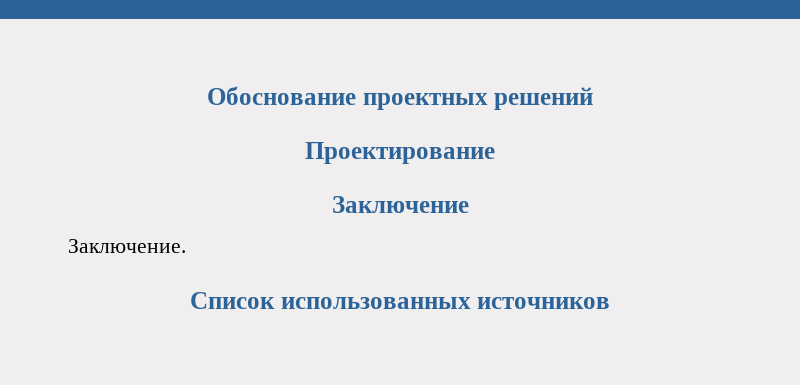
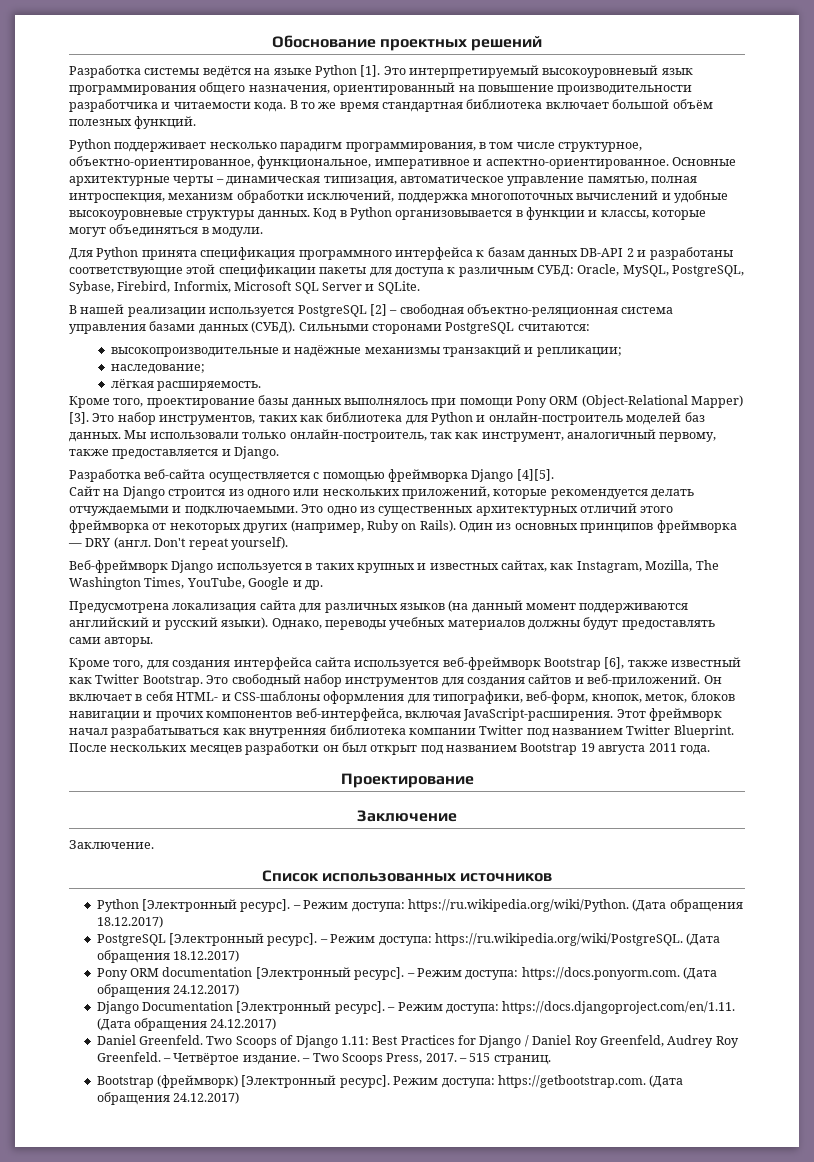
(594, 98) none -> [69,65,693,78] [69,82,693,95] [69,99,713,112] [69,116,197,129] [69,139,642,152] [69,156,736,169] [69,176,697,186] [69,190,728,203] [69,207,707,220] [69,224,264,237] [69,247,733,260] [69,264,745,277] [69,281,420,294] [69,304,674,317] [69,321,590,334] [110,344,622,357] [110,364,205,374] [110,379,261,391] [69,395,744,408] [69,412,705,425] [69,429,717,442] [69,446,280,459] [69,469,554,482] [69,486,695,499] [69,503,674,516] [69,520,737,533] [68,537,288,550] [69,560,719,573] [69,577,323,590] [69,600,689,613] [69,617,715,630] [69,637,154,647] [69,657,742,670] [69,674,722,687] [69,691,735,704] [69,708,722,721] [69,725,734,738] [69,742,710,755] // Разработка системы ведётся на языке Python [1]. Это интерпретируемый высокоуровневый язык программирования общего назначения, ориентированный на повышение производительности разработчика и читаемости кода. В то же время стандартная библиотека включает большой объём полезных функций. // Python поддерживает несколько парадигм программирования, в том числе структурное, объектно-ориентированное, функциональное, императивное и аспектно-ориентированное. Основные архитектурные черты – динамическая типизация, автоматическое управление памятью, полная интроспекция, механизм обработки исключений, поддержка многопоточных вычислений и удобные высокоуровневые структуры данных. Код в Python организовывается в функции и классы, которые могут объединяться в модули. // Для Python принята спецификация программного интерфейса к базам данных DB-API 2 и разработаны соответствующие этой спецификации пакеты для доступа к различным СУБД: Oracle, MySQL, PostgreSQL, Sybase, Firebird, Informix, Microsoft SQL Server и SQLite. // В нашей реализации используется PostgreSQL [2] – свободная объектно-реляционная система управления базами данных (СУБД). Сильными сторонами PostgreSQL считаются: // высокопроизводительные и надёжные механизмы транзакций и репликации; // наследование; // лёгкая расширяемость. // Кроме того, проектирование базы данных выполнялось при помощи Pony ORM (Object-Relational Mapper) [3]. Это набор инструментов, таких как библиотека для Python и онлайн-построитель моделей баз данных. Мы использовали только онлайн-построитель, так как инструмент, аналогичный первому, также предоставляется и Django. // Разработка веб-сайта осуществляется с помощью фреймворка Django [4][5]. // Сайт на Django строится из одного или нескольких приложений, которые рекомендуется делать отчуждаемыми и подключаемыми. Это одно из существенных архитектурных отличий этого фреймворка от некоторых других (например, Ruby on Rails). Один из основных принципов фреймворка — DRY (англ. Don't repeat yourself). // Веб-фреймворк Django используется в таких крупных и известных сайтах, как Instagram, Mozilla, The Washington Times, YouTube, Google и др. // Предусмотрена локализация сайта для различных языков (на данный момент поддерживаются английский и русский языки). Однако, переводы учебных материалов должны будут предоставлять сами авторы. // Кроме того, для создания интерфейса сайта используется веб-фреймворк Bootstrap [6], также известный как Twitter Bootstrap. Это свободный набор инструментов для создания сайтов и веб-приложений. Он включает в себя HTML- и CSS-шаблоны оформления для типографики, веб-форм, кнопок, меток, блоков навигации и прочих компонентов веб-интерфейса, включая JavaScript-расширения. Этот фреймворк начал разрабатываться как внутренняя библиотека компании Twitter под названием Twitter Blueprint. После нескольких месяцев разработки он был открыт под названием Bootstrap 19 августа 2011 года.
(611, 303) none -> [96,899,743,912] [96,916,163,928] [96,933,721,946] [96,950,240,963] [96,967,718,980] [96,984,240,997] [96,1001,736,1014] [96,1018,277,1031] [96,1035,739,1048] [96,1052,551,1065] [96,1075,684,1088] [96,1092,240,1105] // Python [Электронный ресурс]. – Режим доступа: https://ru.wikipedia.org/wiki/Python. (Дата обращения 18.12.2017) // PostgreSQL [Электронный ресурс]. – Режим доступа: https://ru.wikipedia.org/wiki/PostgreSQL. (Дата обращения 18.12.2017) // Pony ORM documentation [Электронный ресурс]. – Режим доступа: https://docs.ponyorm.com. (Дата обращения 24.12.2017) // Django Documentation [Электронный ресурс]. – Режим доступа: https://docs.djangoproject.com/en/1.11. (Дата обращения 24.12.2017) // Daniel Greenfeld. Two Scoops of Django 1.11: Best Practices for Django / Daniel Roy Greenfeld, Audrey Roy Greenfeld. – Четвёртое издание. – Two Scoops Press, 2017. – 515 страниц. // Bootstrap (фреймворк) [Электронный ресурс]. Режим доступа: https://getbootstrap.com. (Дата обращения 24.12.2017)

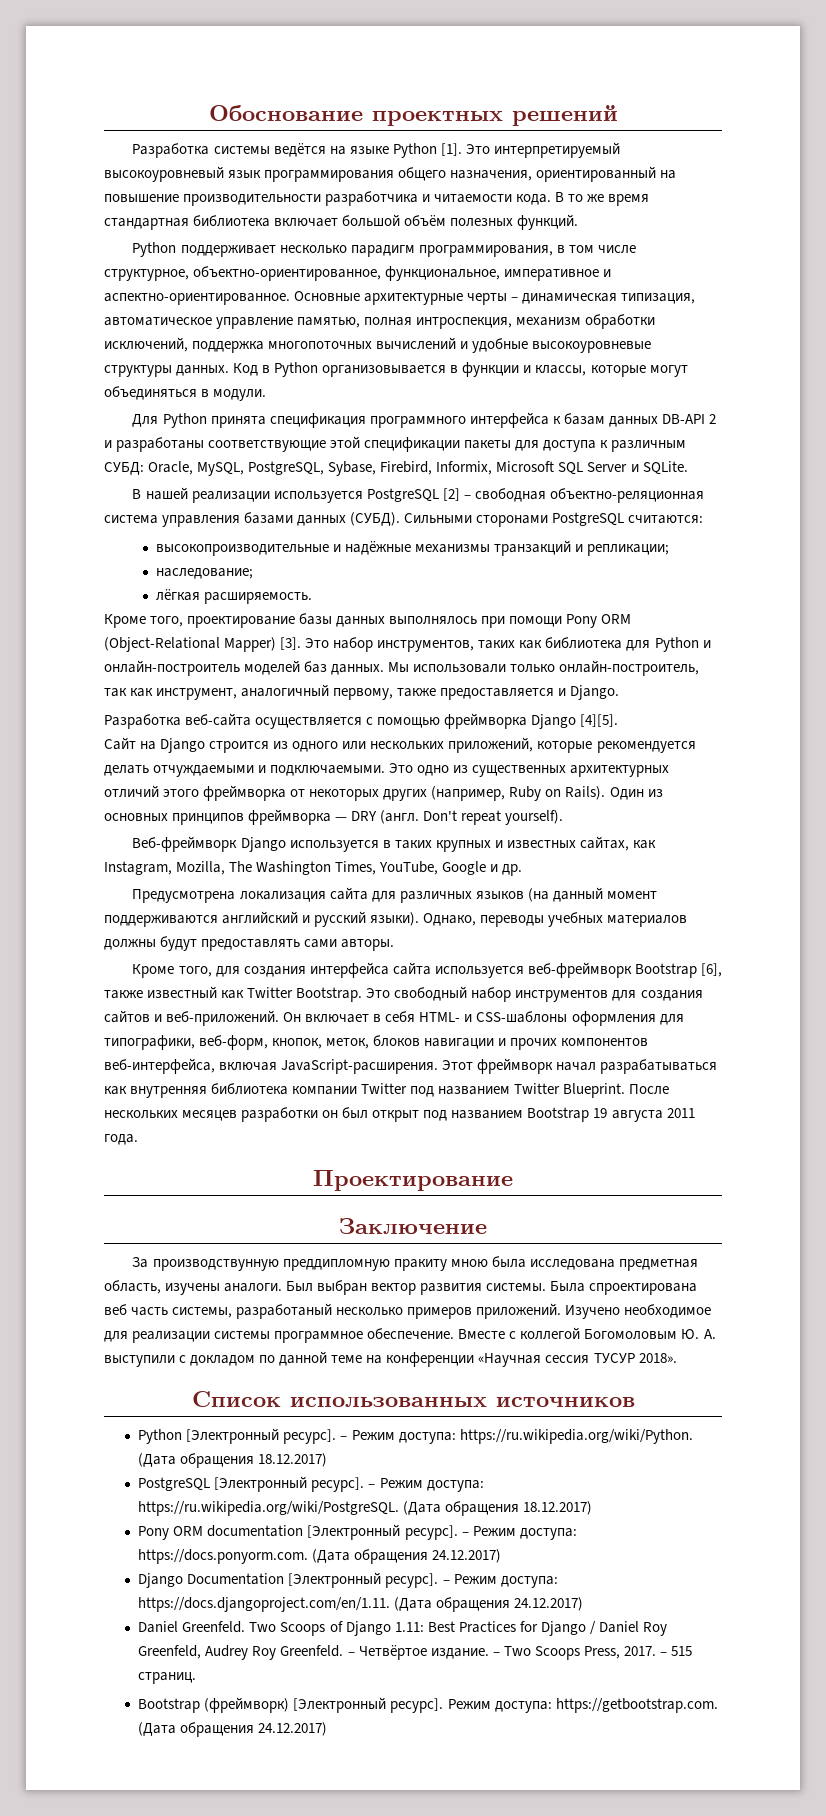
[69,840,154,849] Заключение. -> [132,1256,698,1271] [104,1280,698,1295] [104,1303,712,1319] [104,1327,716,1343] [104,1351,677,1367] За производствунную преддипломную пракиту мною была исследована предметная область, изучены аналоги. Был выбран вектор развития системы. Была спроектирована веб часть системы, разработаный несколько примеров приложений. Изучено необходимое для реализации системы программное обеспечение. Вместе с коллегой Богомоловым Ю. А. выступили с докладом по данной теме на конференции «Научная сессия ТУСУР 2018».

